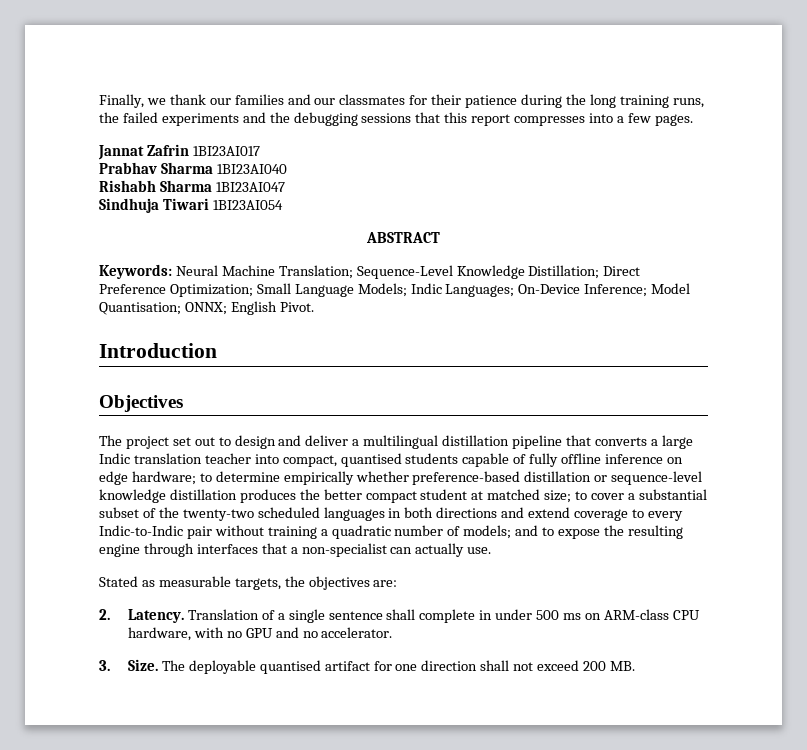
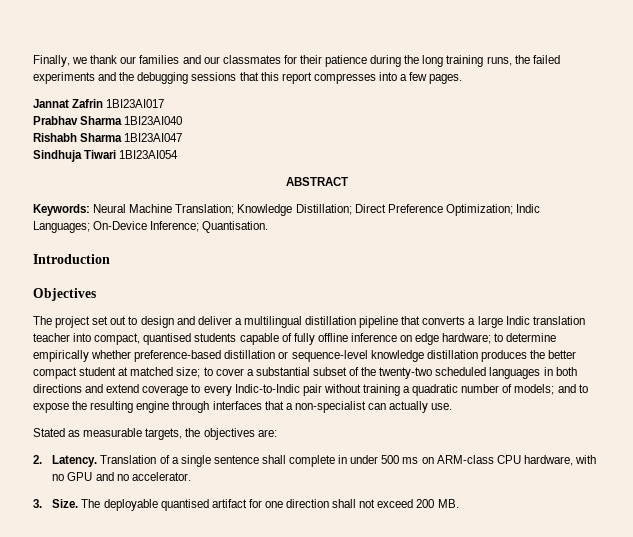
[356,265,453,279] Sequence-Level -> (235, 209) none
[256,283,407,297] Small Language Models; -> (513, 210) none
[651,283,691,294] [99,301,314,315] Model Quantisation; ONNX; English Pivot. -> [202,221,269,233] Quantisation.

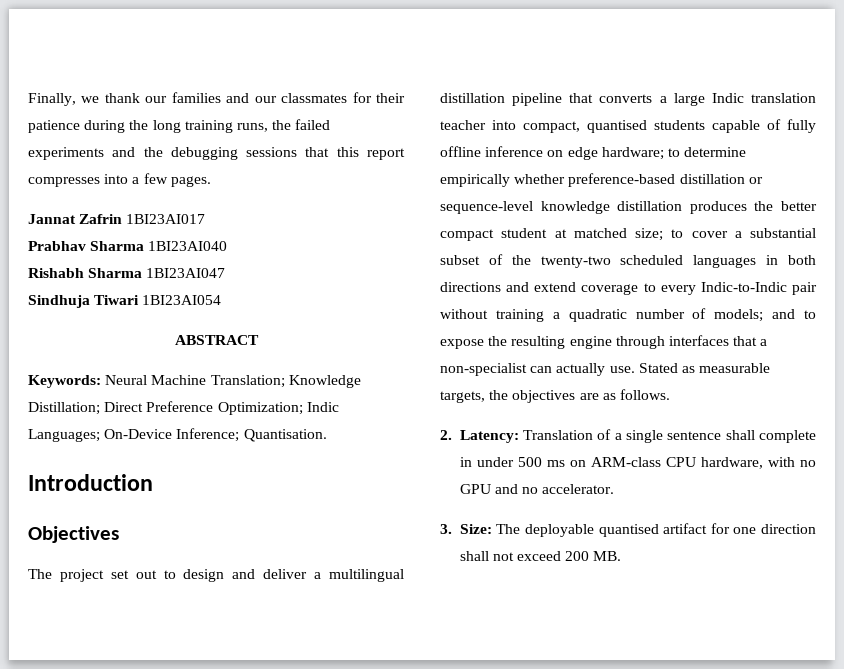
(453, 406) // -> (635, 369) none
[257,429,277,437] are: -> [579,389,670,400] are as follows.
[52,455,98,467] Latency. -> [459,430,519,443] Latency:
[52,499,79,508] Size. -> [459,524,492,534] Size:

